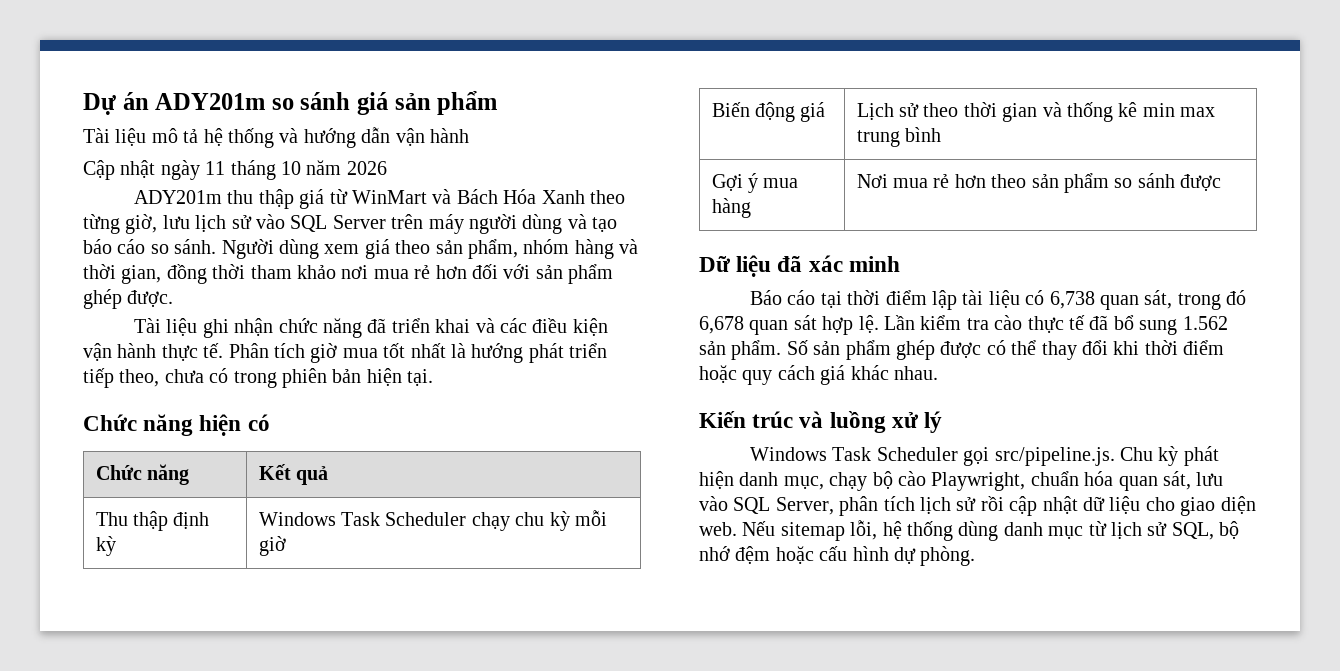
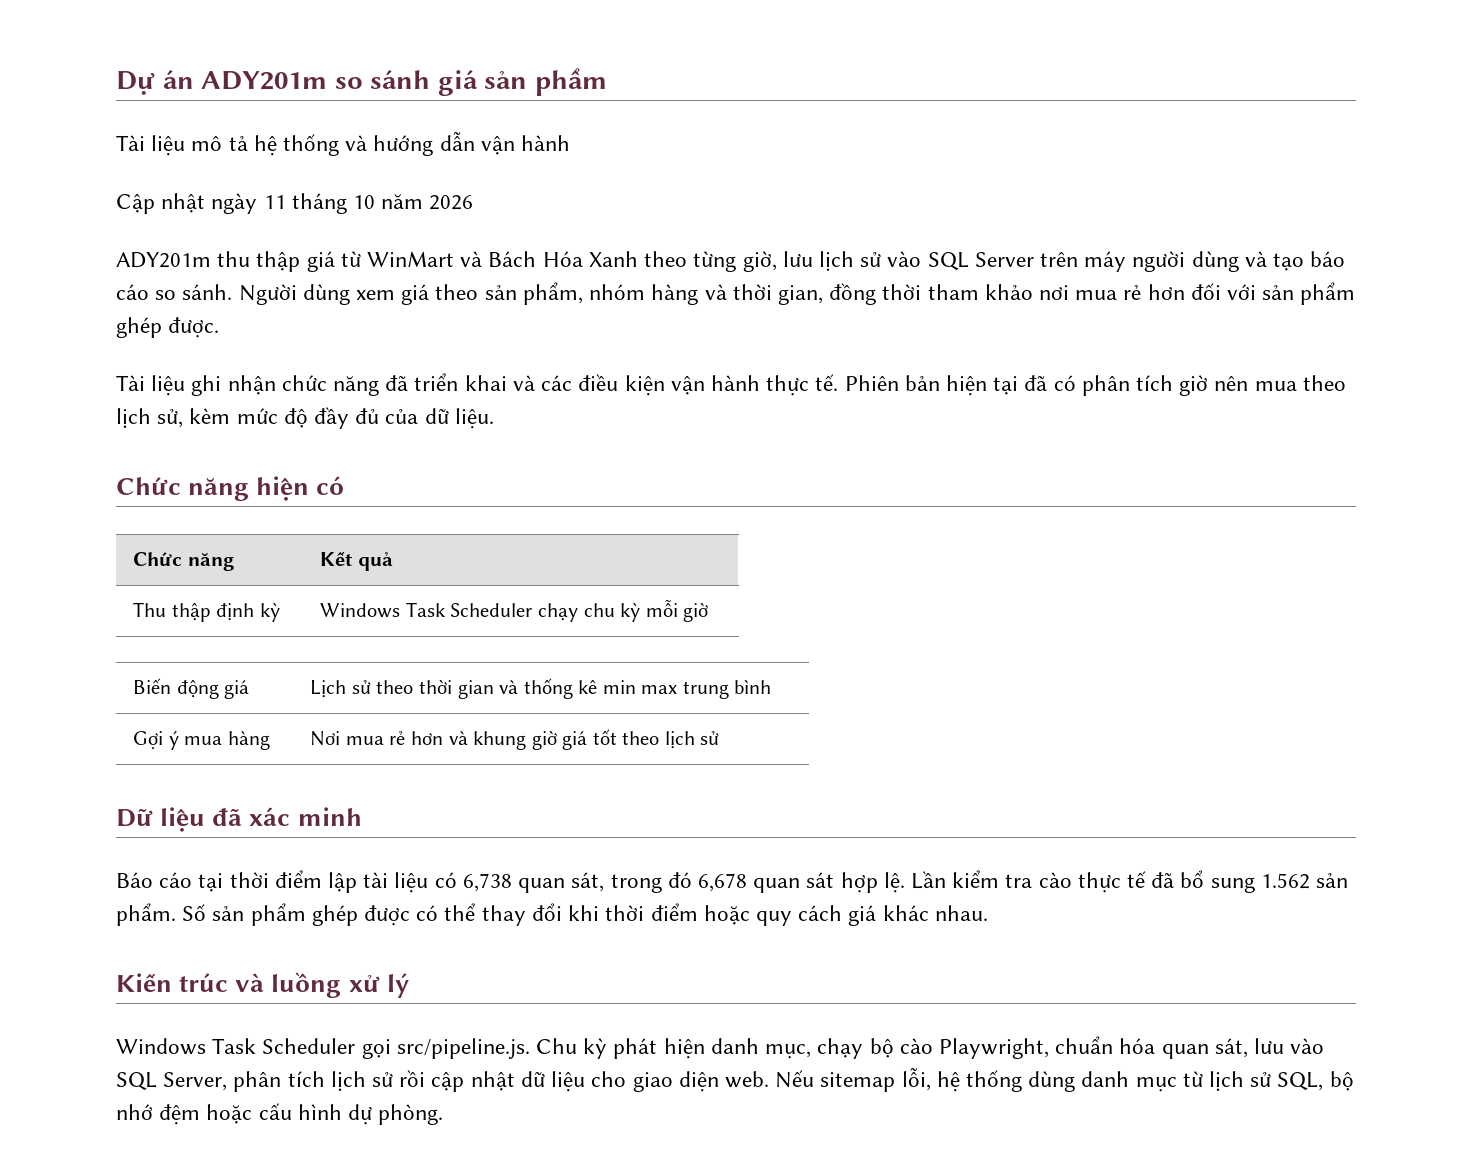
[228,343,608,363] [83,368,434,388] Phân tích giờ mua tốt nhất là hướng phát triển tiếp theo, chưa có trong phiên bản hiện tại. -> [844,375,1346,396] [116,407,494,429] Phiên bản hiện tại đã có phân tích giờ nên mua theo lịch sử, kèm mức độ đầy đủ của dữ liệu.
[991,173,1222,193] theo sản phẩm so sánh được -> [448,729,720,750] và khung giờ giá tốt theo lịch sử

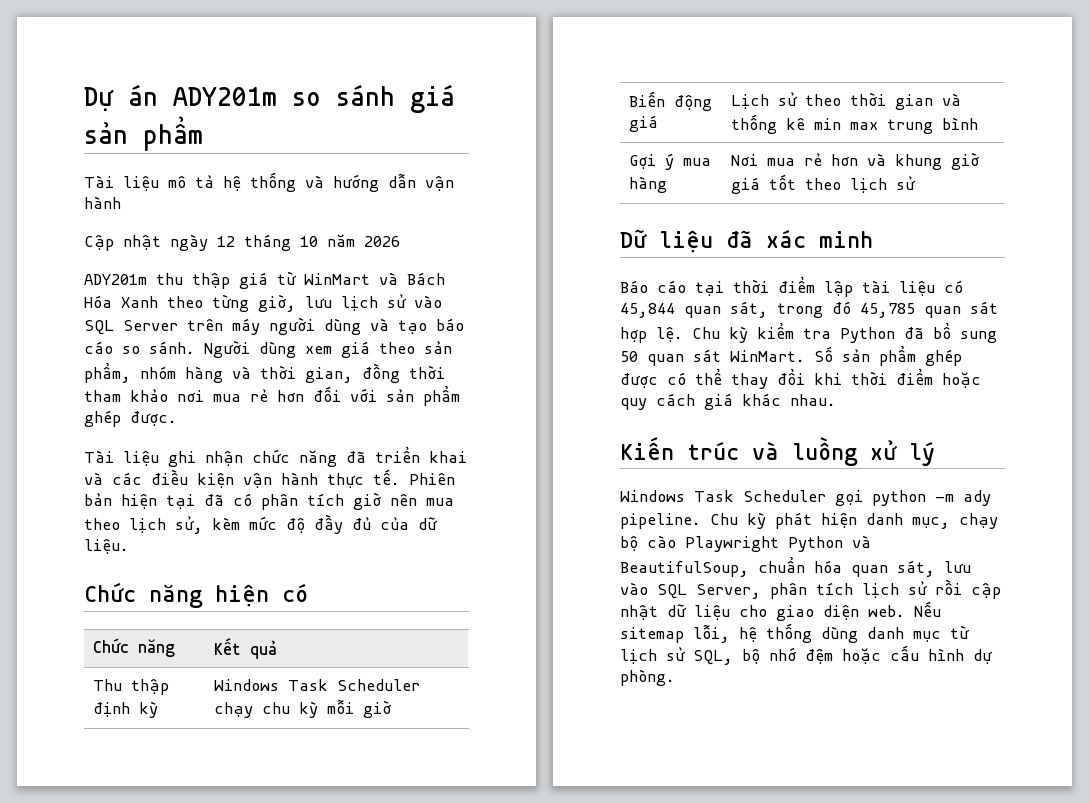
[263,195,286,209] 11 -> [217,236,235,247] 12
[462,873,512,892] 6,738 -> [620,303,675,318] 45,844
[697,873,747,892] 6,678 -> [860,303,915,318] 45,785
[910,870,1349,893] [116,903,176,926] Lần kiểm tra cào thực tế đã bổ sung 1.562 sản phẩm. -> [692,322,997,343] [620,349,805,366] Chu kỳ kiểm tra Python đã bổ sung 50 quan sát WinMart.
[396,1038,530,1059] src/pipeline.js. -> [872,490,991,506] [620,513,701,529] python -m ady pipeline.
[938,1038,1049,1059] Playwright, -> [685,535,871,552] [620,561,749,577] Playwright Python và BeautifulSoup,

